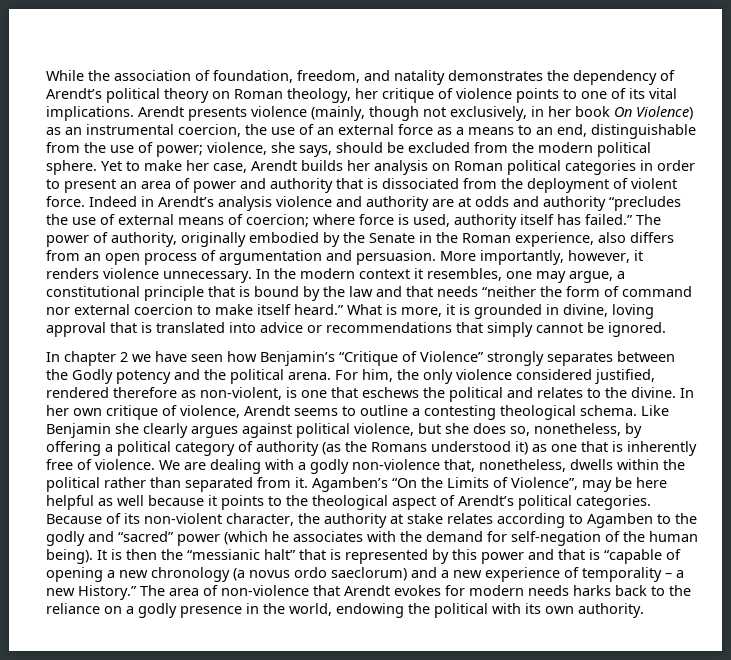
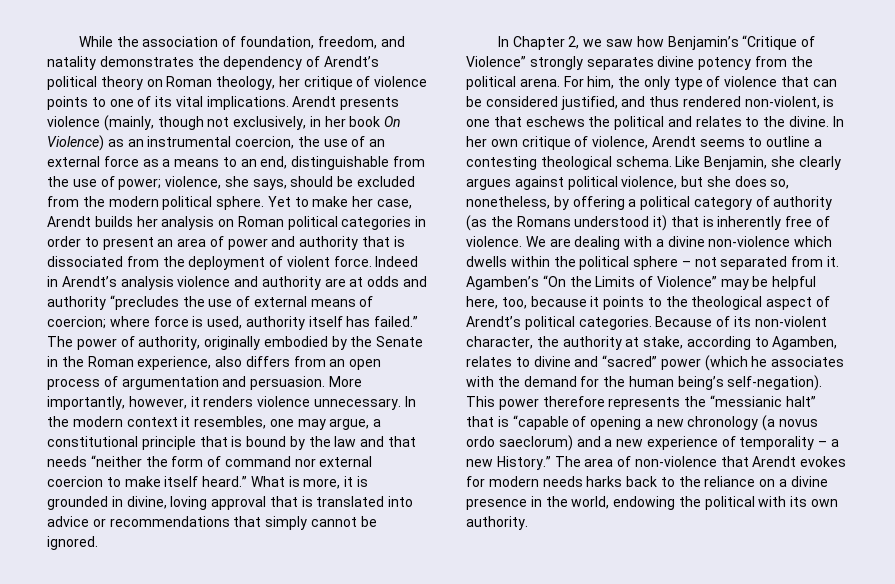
[64,351,223,366] chapter 2 we have seen -> [512,36,634,50] Chapter 2, we saw
[617,351,675,362] [46,369,200,384] between the Godly potency and -> [657,56,787,70] divine potency from
[456,369,655,384] [46,387,196,398] violence considered justified, rendered therefore as -> [673,76,837,90] [466,96,741,110] type of violence that can be considered justified, and thus rendered
[46,423,111,438] Benjamin -> [704,156,768,170] Benjamin,
[532,444,577,452] as one -> (668, 223) none
[310,459,566,474] godly non-violence that, nonetheless, -> [667,236,833,247] divine non-violence which
[104,477,181,488] rather than -> [633,256,717,270] sphere – not
[511,477,578,490] Violence”, -> [656,276,717,287] Violence”
[636,477,667,488] [46,495,144,510] here helpful as well -> [772,276,817,290] [466,296,527,309] helpful here, too,
[407,513,697,528] [46,531,85,546] stake relates according to Agamben to the godly -> [643,336,838,350] [466,356,571,367] stake, according to Agamben, relates to divine
[511,531,698,546] [46,549,157,564] self-negation of the human being). It is then -> [603,375,823,391] [466,396,681,410] the human being’s self-negation). This power therefore represents
[345,549,600,564] represented by this power and that is -> (509, 421) none
[138,603,177,618] godly -> [790,476,828,487] divine

